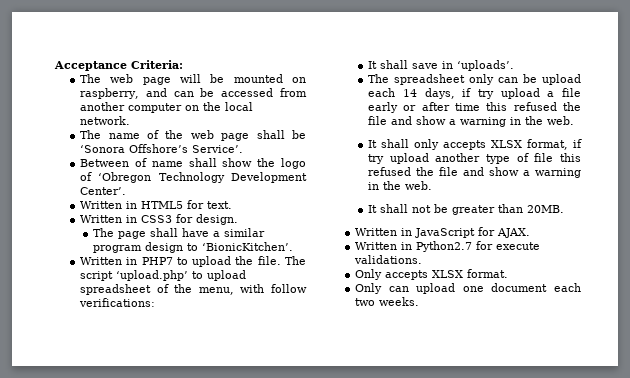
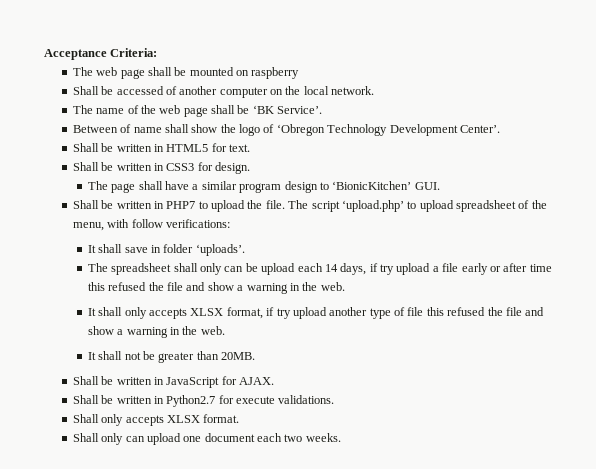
[180,74,202,83] will -> [147,67,172,76] shall
[80,88,194,99] raspberry, and can -> [251,67,300,79] [72,86,99,95] raspberry // Shall
[280,88,307,97] from -> [165,86,177,95] of
[80,144,189,153] ‘Sonora Offshore’s -> [252,105,274,114] ‘BK
[80,201,123,209] Written -> [72,143,152,152] Shall be written
[80,215,123,223] Written -> [72,162,152,171] Shall be written
[202,242,294,251] [80,257,123,265] ‘BionicKitchen’. // Written -> [332,181,440,190] [72,200,152,209] ‘BionicKitchen’ GUI. // Shall be written
(454, 65) none -> [163,244,194,253] folder
(466, 79) none -> [173,263,198,272] shall
[355,228,398,236] Written -> [72,376,152,385] Shall be written
[355,242,398,250] Written -> [72,395,152,404] Shall be written
[355,269,383,280] Only -> [72,414,124,426] Shall only
[355,283,383,294] Only -> [72,433,124,445] Shall only

